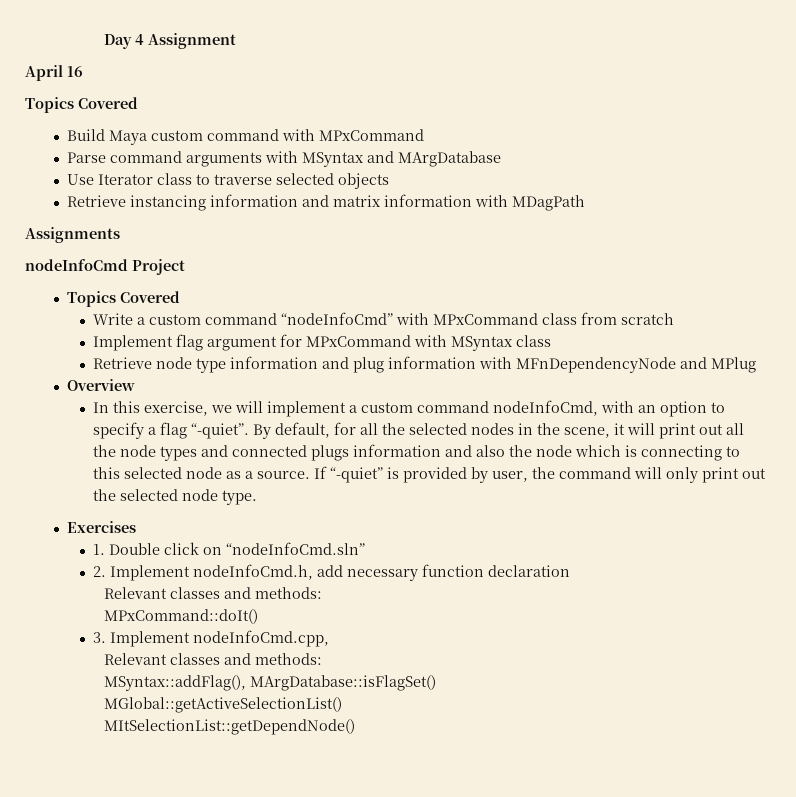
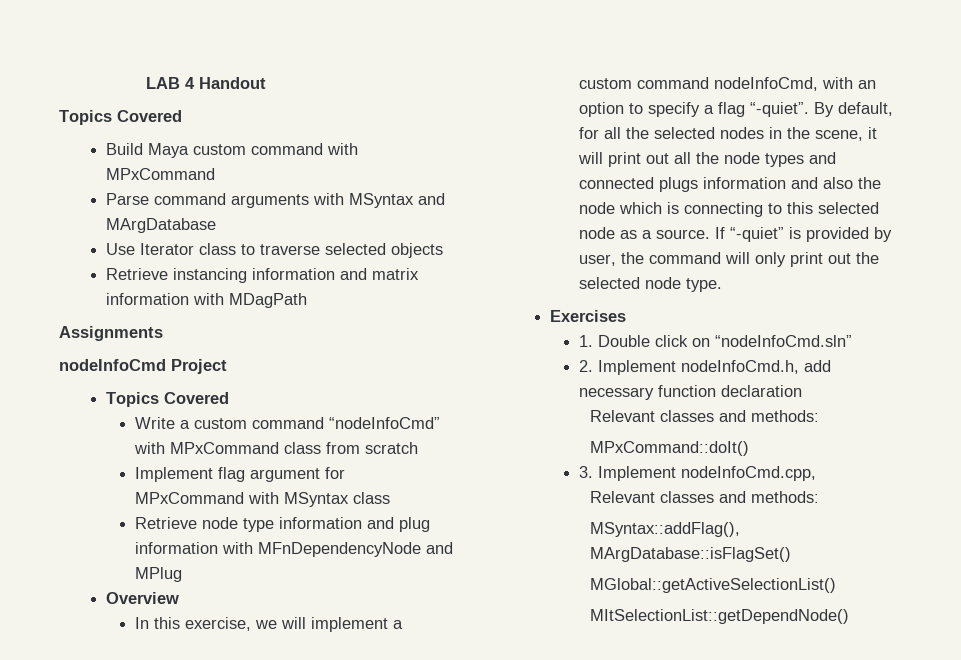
[103,33,236,49] [25,65,83,81] Day 4 Assignment // April 16 -> [145,77,266,89] LAB 4 Handout

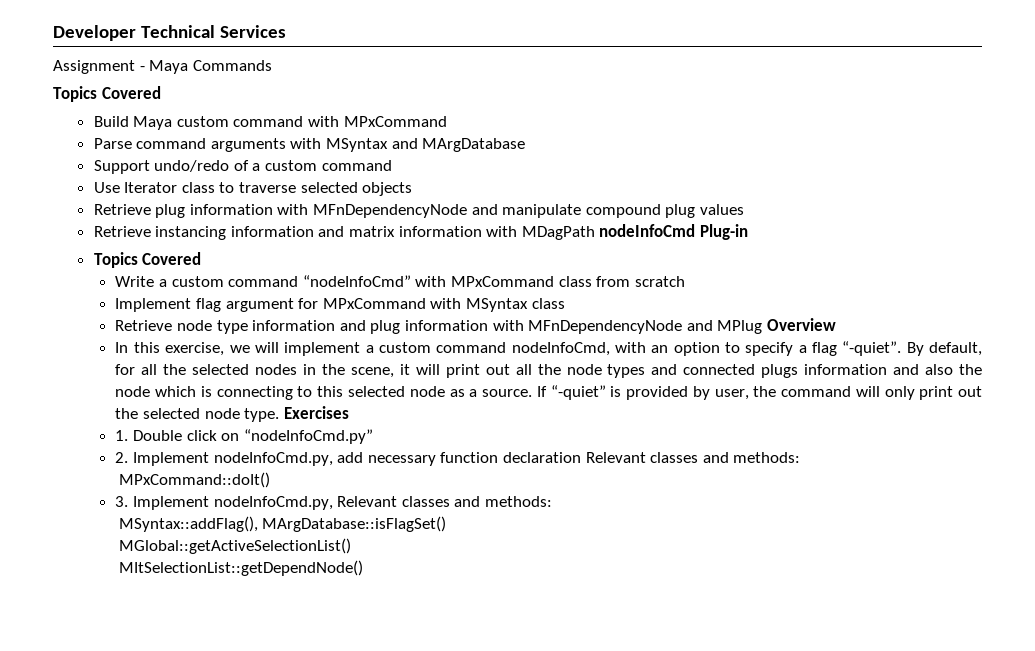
[145,77,266,89] LAB 4 Handout -> [53,25,286,41] [53,60,272,74] Developer Technical Services // Assignment - Maya Commands
(217, 225) none -> [93,160,392,174] // Support undo/redo of a custom command
(444, 250) none -> [93,204,744,218] // Retrieve plug information with MFnDependencyNode and manipulate compound plug values
[59,326,163,341] [59,359,227,374] // Assignments // nodeInfoCmd Project -> [599,224,748,240] nodeInfoCmd Plug-in
(182, 574) // -> (763, 327) none
(722, 285) // -> (280, 415) none
[714,335,852,347] “nodeInfoCmd.sln” -> [243,429,373,444] “nodeInfoCmd.py”
[680,360,799,374] nodeInfoCmd.h, -> [213,452,333,466] nodeInfoCmd.py,
(802, 391) // -> (582, 457) none
[680,466,816,481] nodeInfoCmd.cpp, // -> [213,496,333,510] nodeInfoCmd.py,

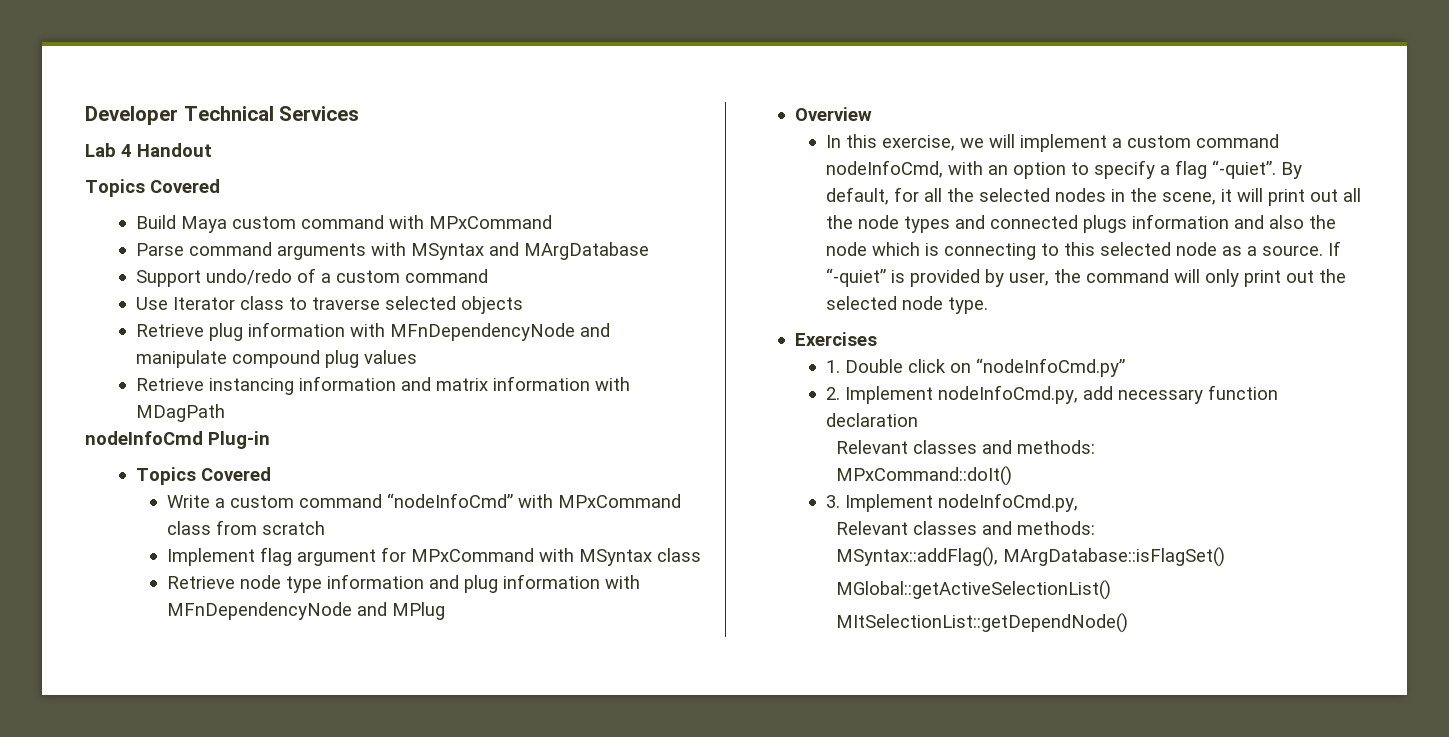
[53,60,272,74] Assignment - Maya Commands -> [85,143,212,157] Lab 4 Handout
(595, 233) none -> (225, 413) //
(763, 327) none -> (445, 611) //
(280, 415) none -> (988, 305) //
(582, 457) none -> (918, 420) //
(333, 503) none -> (1078, 502) //

